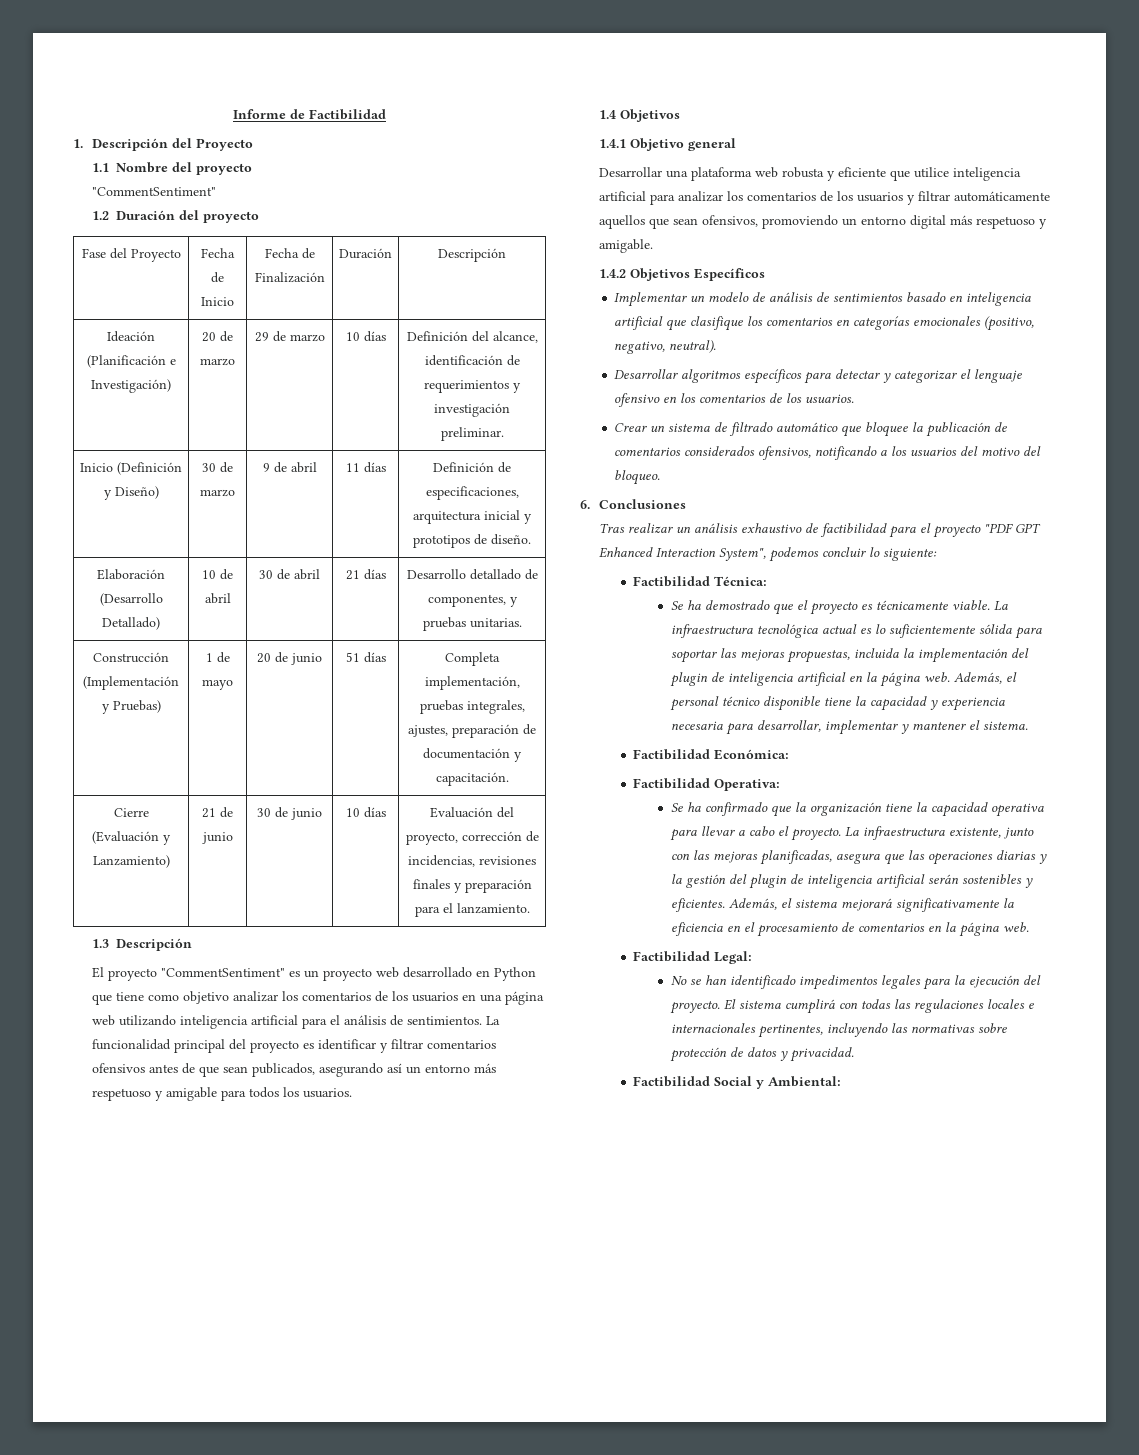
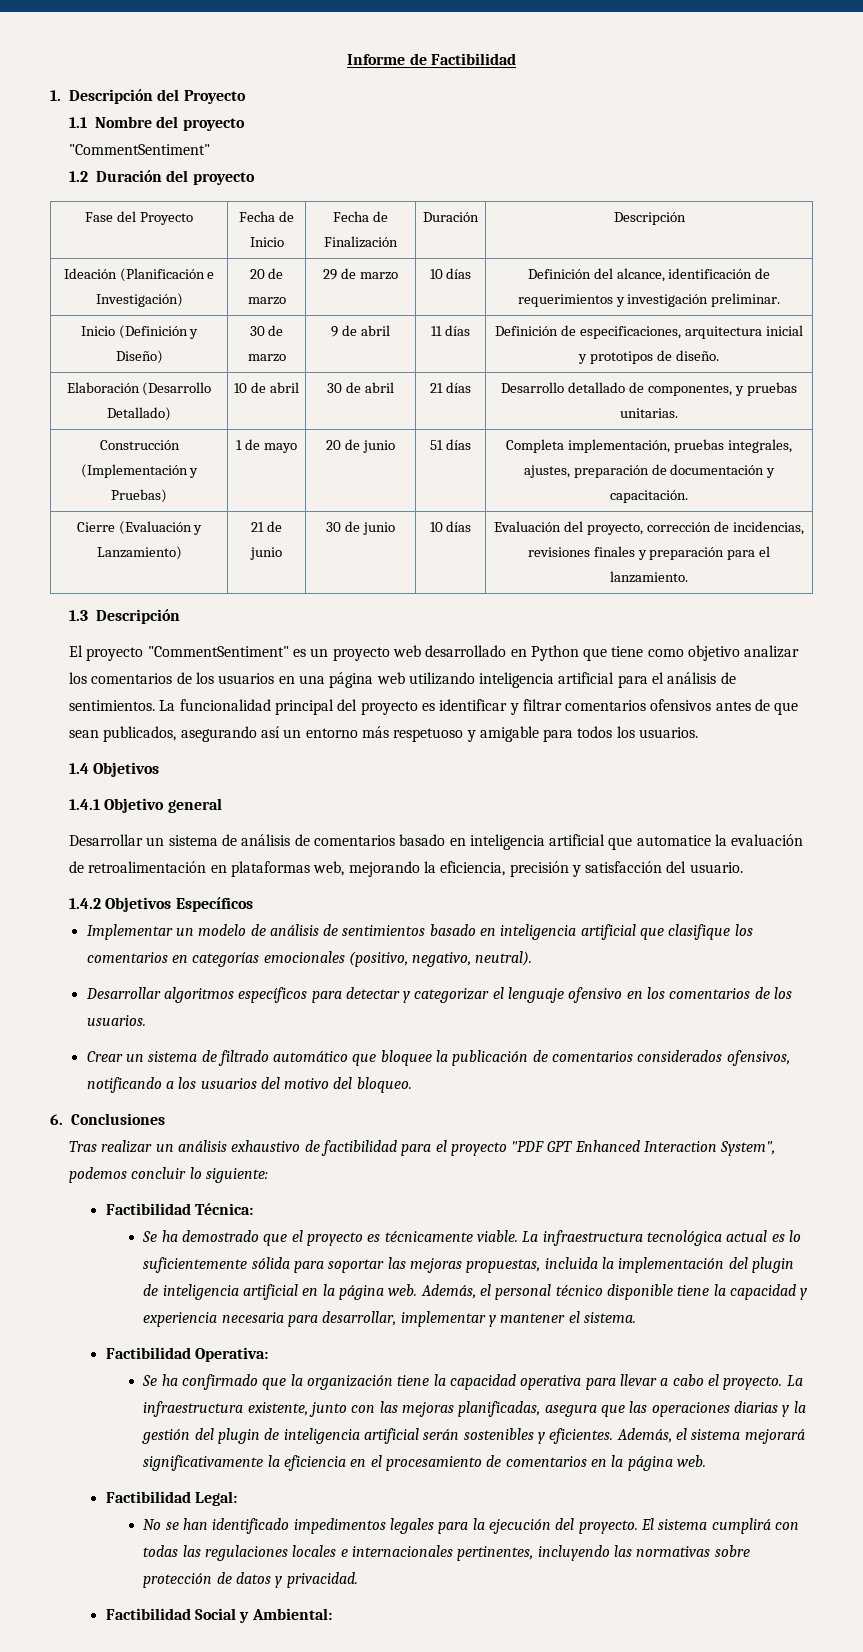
[665,167,1021,181] [598,191,1050,205] [598,215,1047,229] [598,239,653,253] una plataforma web robusta y eficiente que utilice inteligencia artificial para analizar los comentarios de los usuarios y filtrar automáticamente aquellos que sean ofensivos, promoviendo un entorno digital más respetuoso y amigable. -> [146,834,804,850] [68,861,743,877] un sistema de análisis de comentarios basado en inteligencia artificial que automatice la evaluación de retroalimentación en plataformas web, mejorando la eficiencia, precisión y satisfacción del usuario.
[633,749,790,760] // Factibilidad Económica: -> (637, 1317) none

